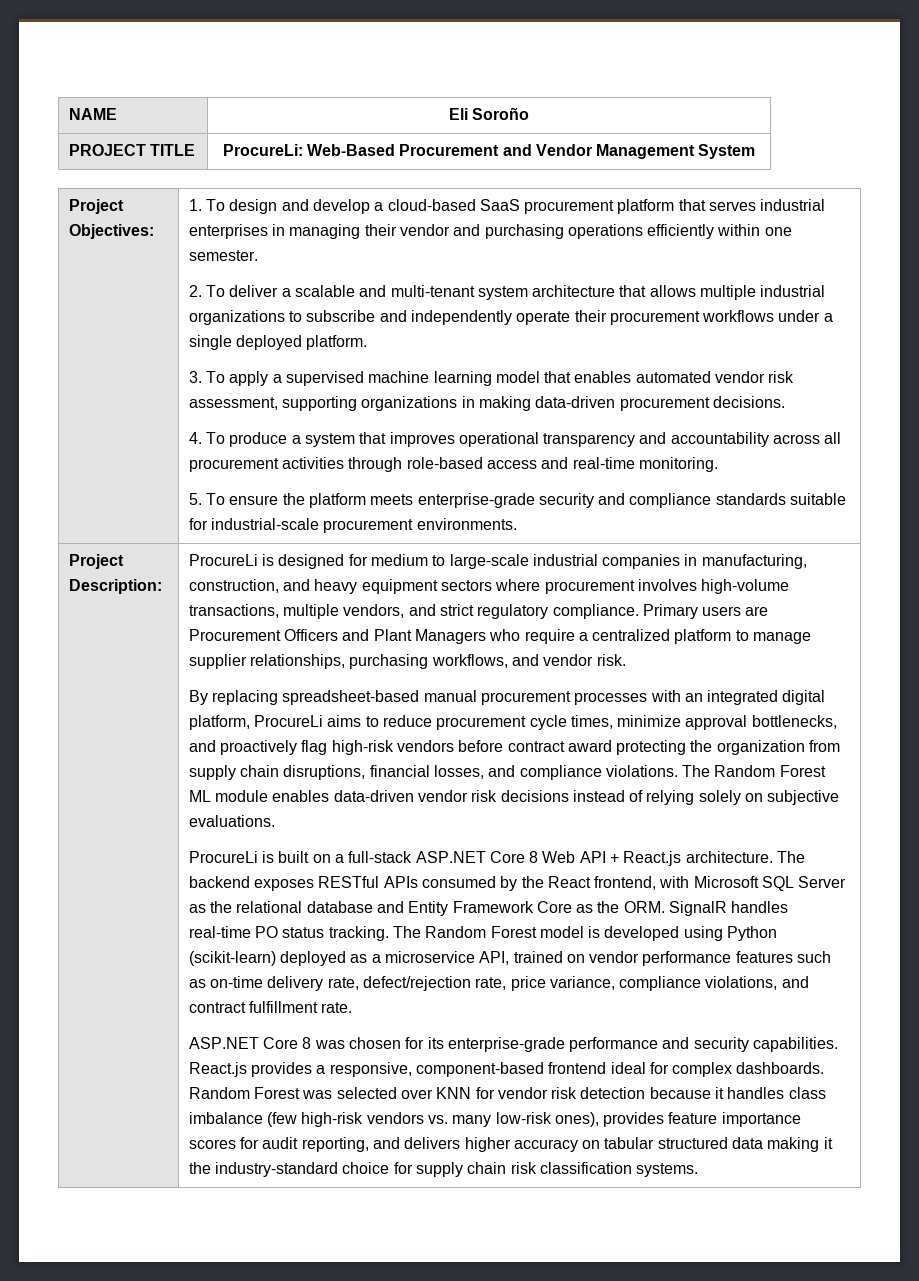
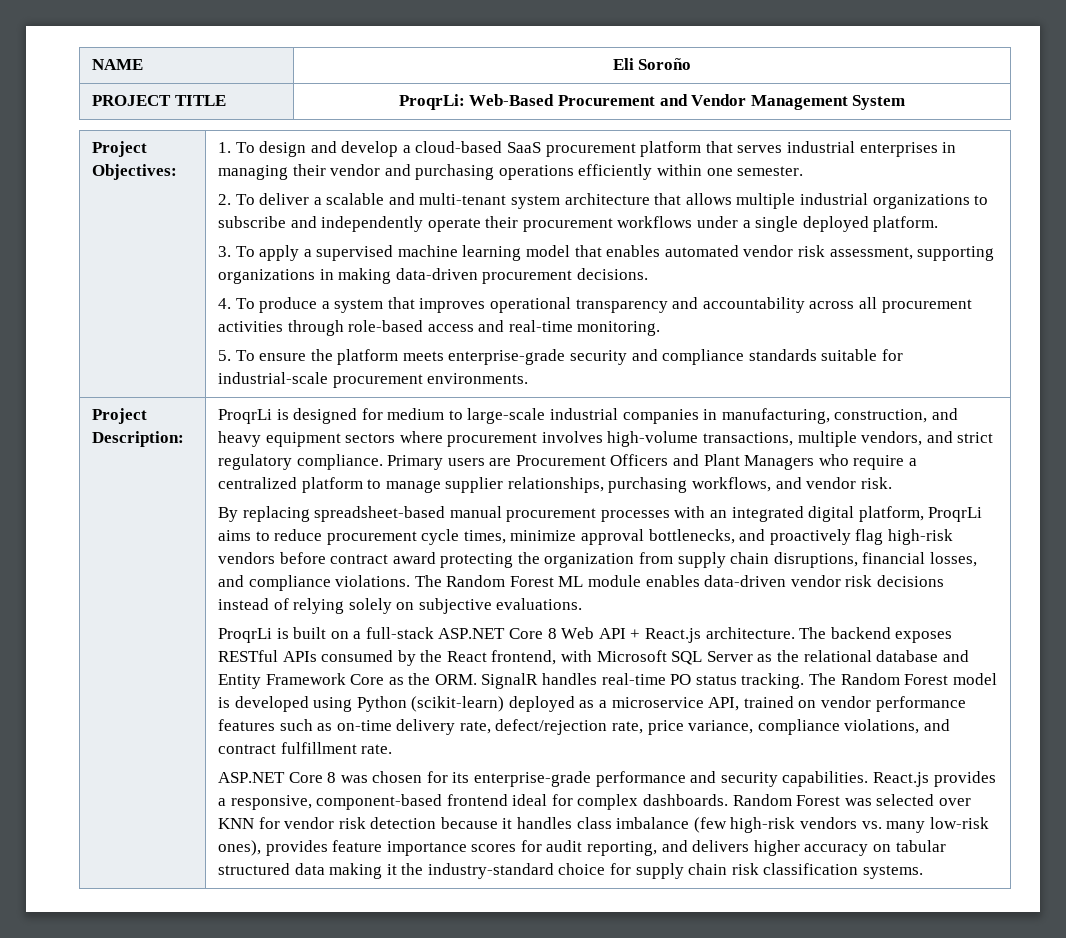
[222,144,303,156] ProcureLi: -> [398,94,465,110] ProqrLi:
[188,554,258,566] ProcureLi -> [217,409,272,424] ProqrLi
[253,715,323,727] ProcureLi -> [928,507,983,522] ProqrLi
[188,851,258,863] ProcureLi -> [217,628,272,643] ProqrLi

